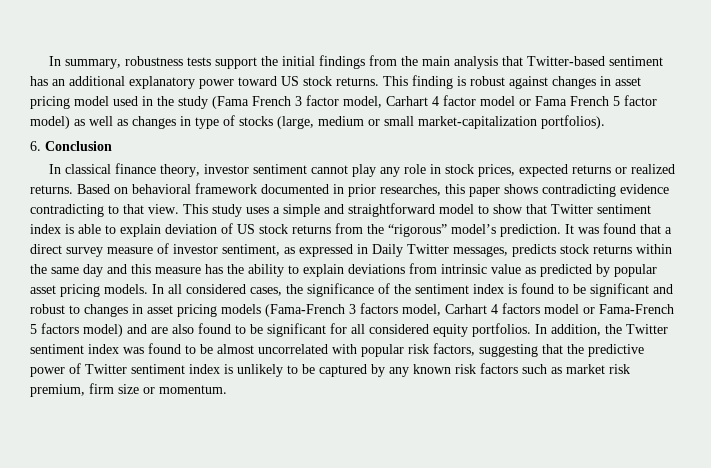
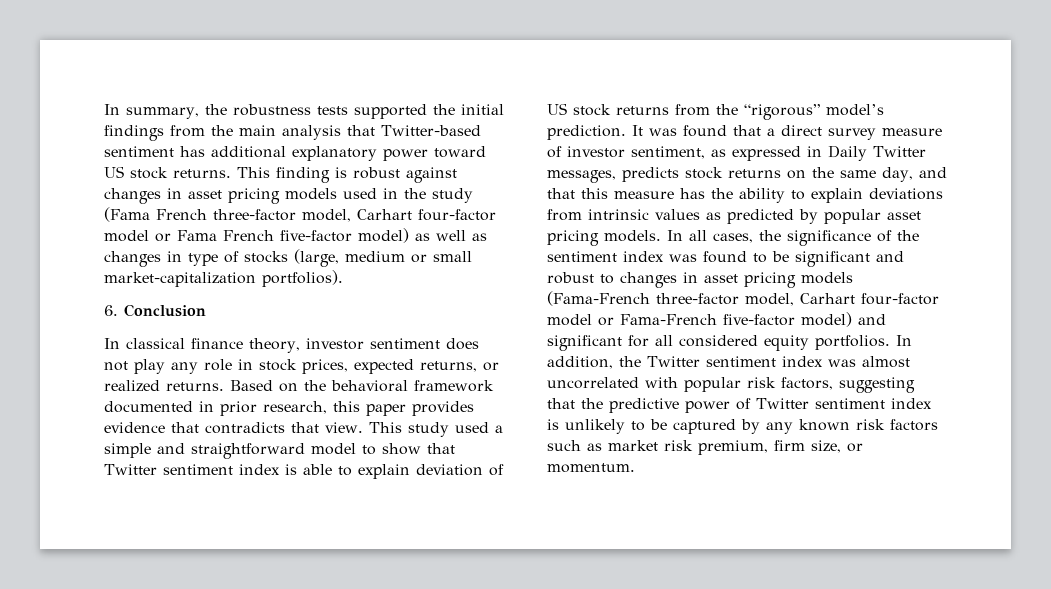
(121, 64) none -> [204,104,227,115] the
[214,57,257,69] support -> [353,104,427,119] supported
[52,79,65,86] an -> (205, 151) none
[74,96,109,106] model -> [285,188,337,200] models
[295,95,476,108] 3 factor model, Carhart 4 factor -> [213,209,496,222] three-factor model, Carhart four-factor
[613,95,657,106] 5 factor -> [280,230,352,242] five-factor
[310,165,348,174] cannot -> [445,338,479,350] [104,361,128,371] does not
[571,165,611,174] returns -> [420,361,477,372] returns,
(128, 190) none -> [304,380,326,391] the
[380,184,441,196] researches, -> [263,401,327,414] research,
[504,184,669,197] [30,204,119,217] shows contradicting evidence contradicting to -> [412,401,474,416] [104,422,285,434] provides evidence that contradicts
[246,207,269,214] uses -> [454,422,489,433] used
[636,244,672,254] within -> [787,170,806,179] on
[83,264,127,277] day and -> [882,167,947,182] [547,188,575,199] day, and that
[491,264,521,274] value -> [655,209,700,220] values
[186,284,246,294] considered -> (707, 235) none
[508,284,517,294] is -> [669,254,697,262] was
[349,303,674,316] [30,323,263,337] 3 factors model, Carhart 4 factors model or Fama-French 5 factors model) and are also found to be -> [656,293,939,306] [547,312,886,327] three-factor model, Carhart four-factor model or Fama-French five-factor model) and
[148,343,213,354] found to be -> (856, 363) none
[118,384,139,394] size -> [811,440,841,453] size,

